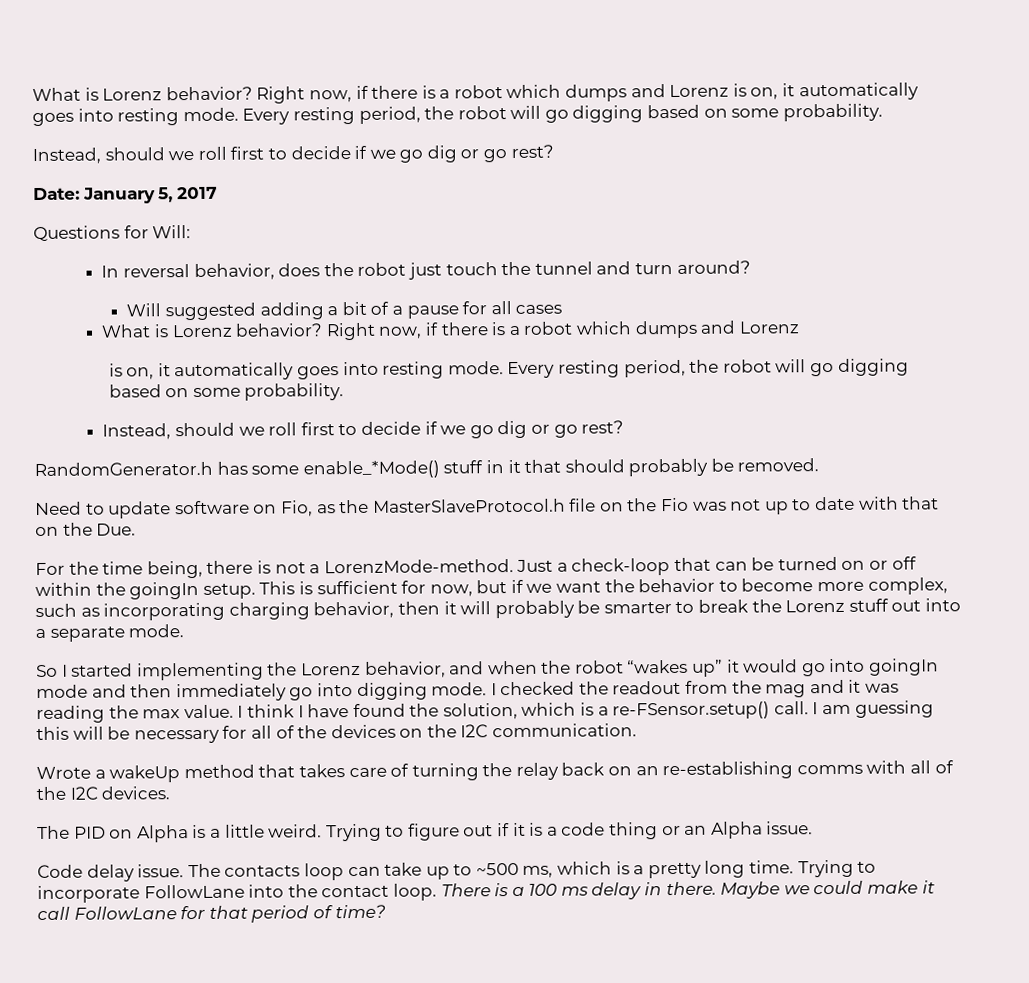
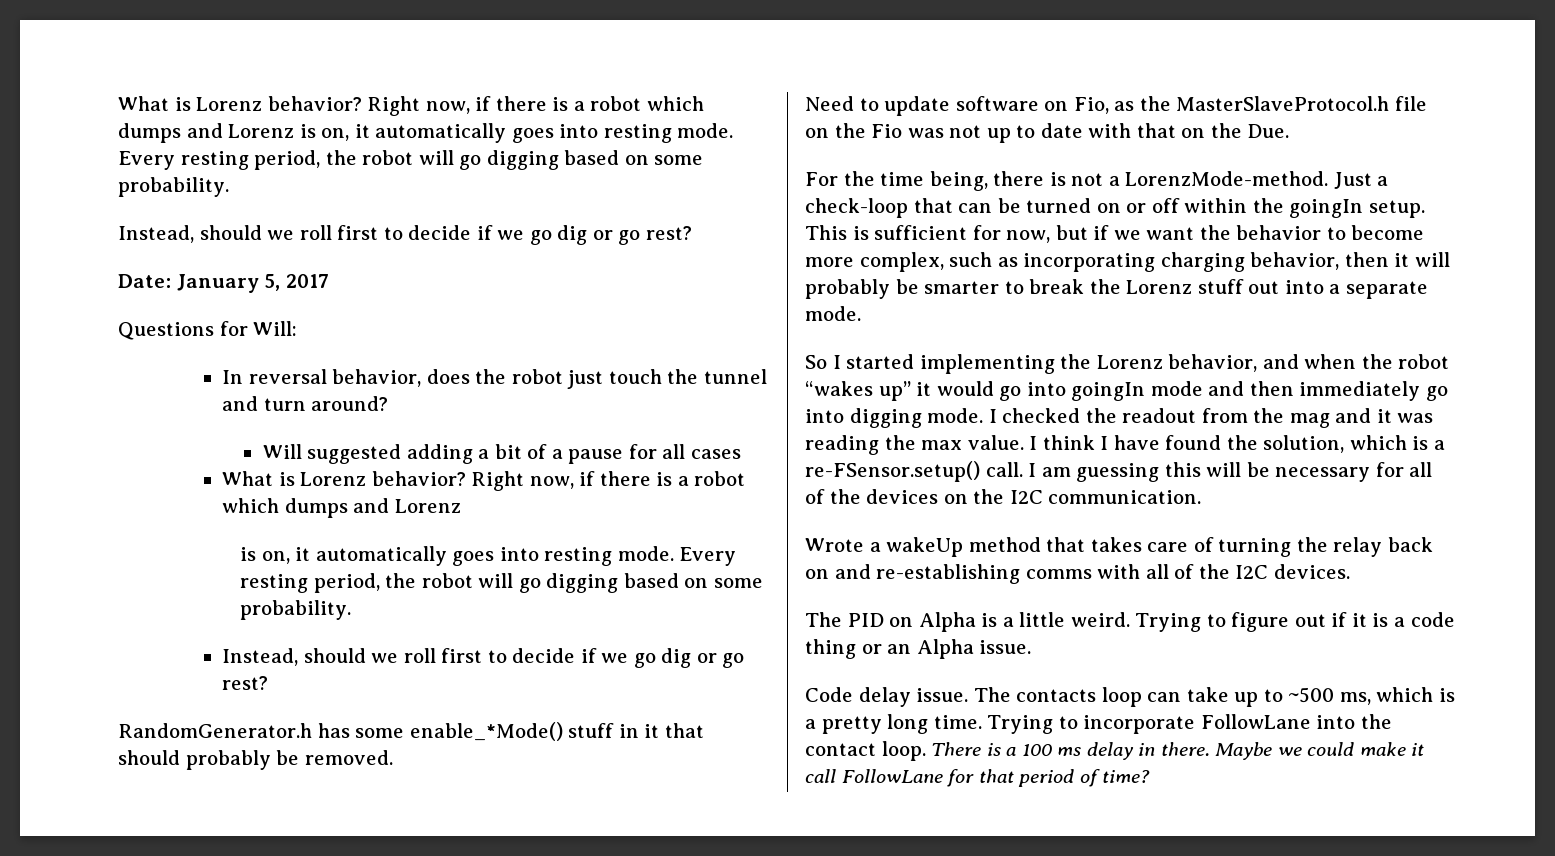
[635,766,659,776] an -> [834,564,871,579] and

